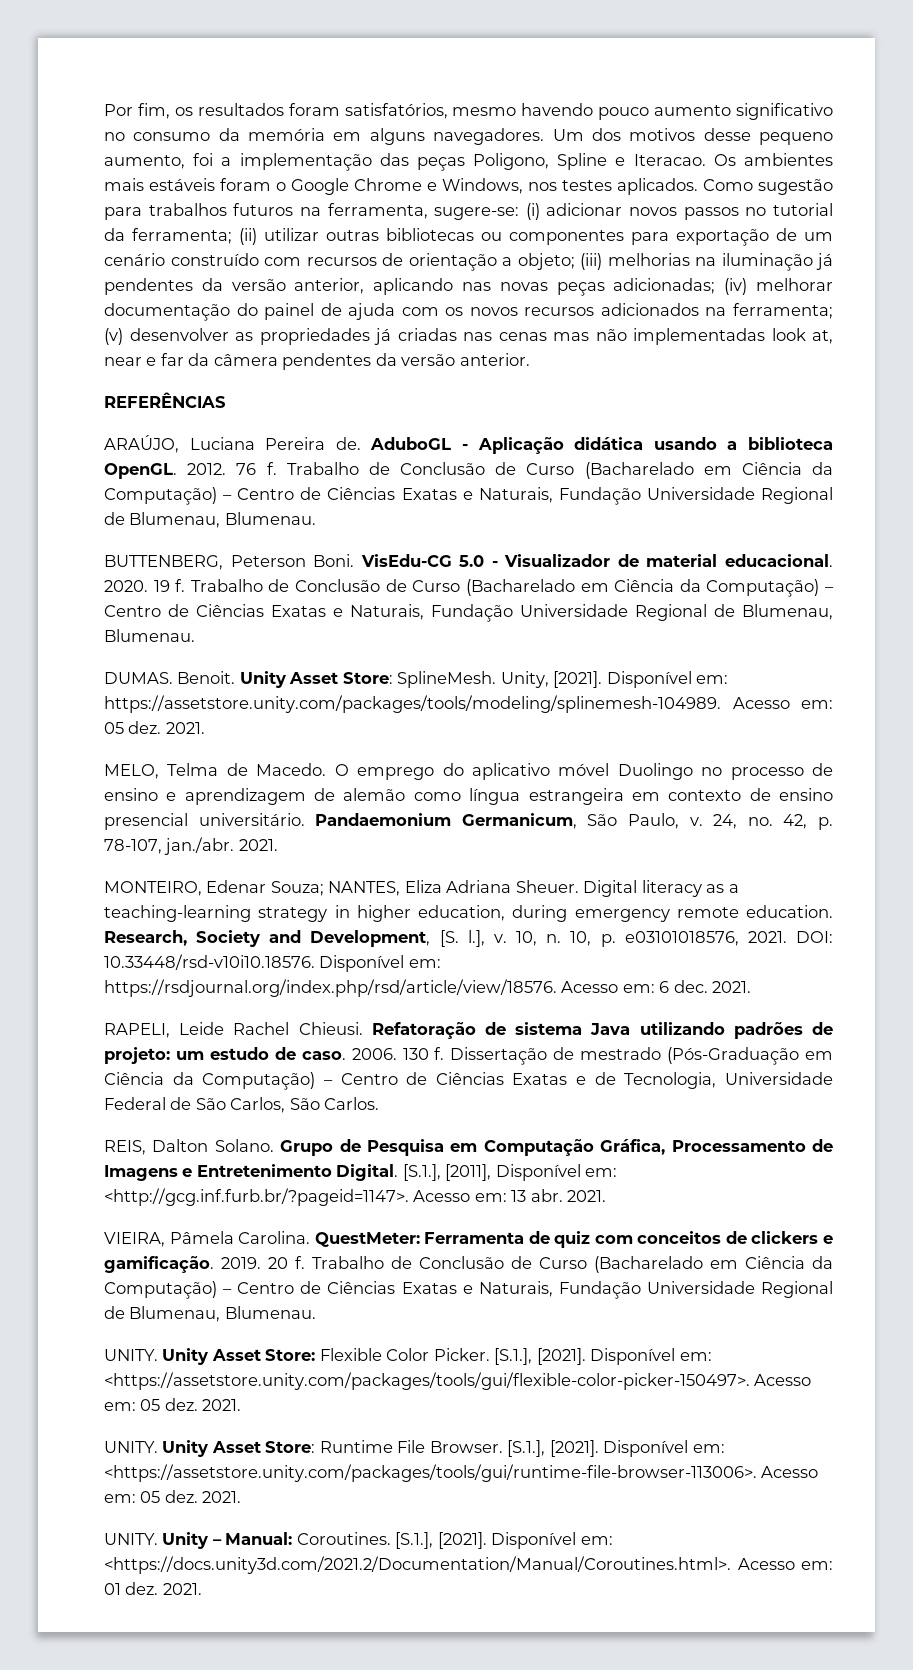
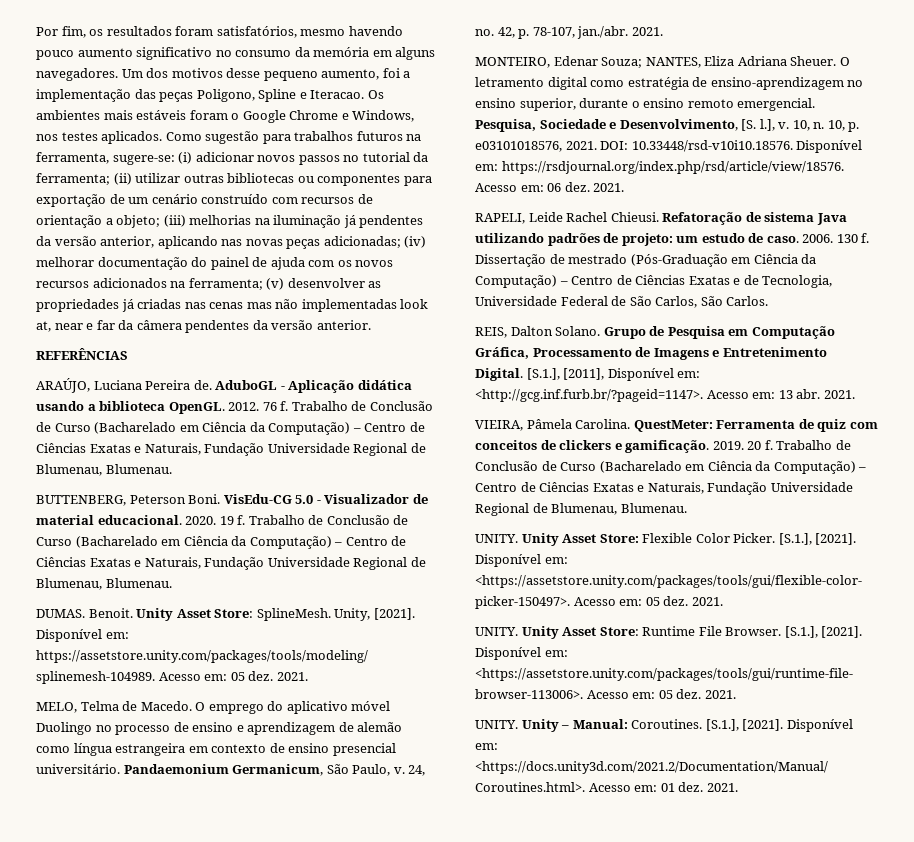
[583,880,739,897] [104,905,833,922] [104,930,431,947] Digital literacy as a teaching-learning strategy in higher education, during emergency remote education. Research, Society and Development, -> [839,57,850,66] [475,77,864,90] [475,98,816,111] [475,119,738,132] O letramento digital como estratégia de ensino-aprendizagem no ensino superior, durante o ensino remoto emergencial. Pesquisa, Sociedade e Desenvolvimento,
[659,980,708,993] 6 dec. -> [547,182,590,192] 06 dez.

